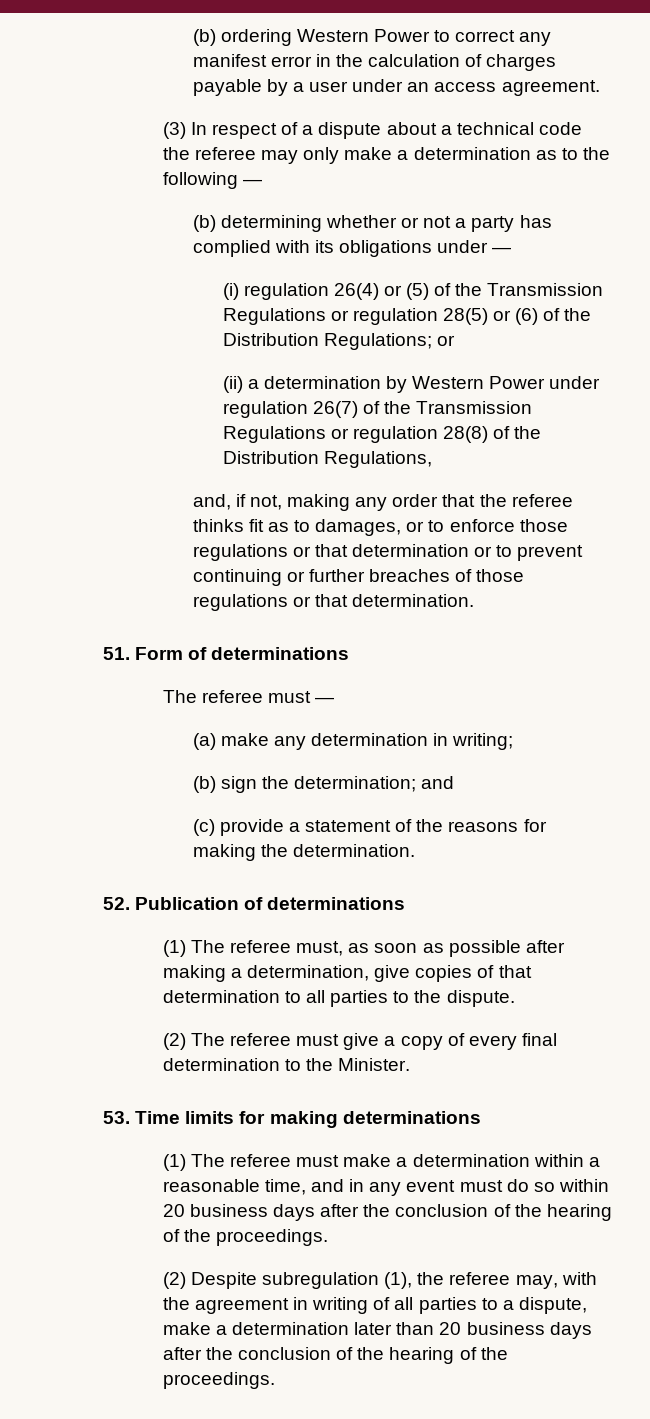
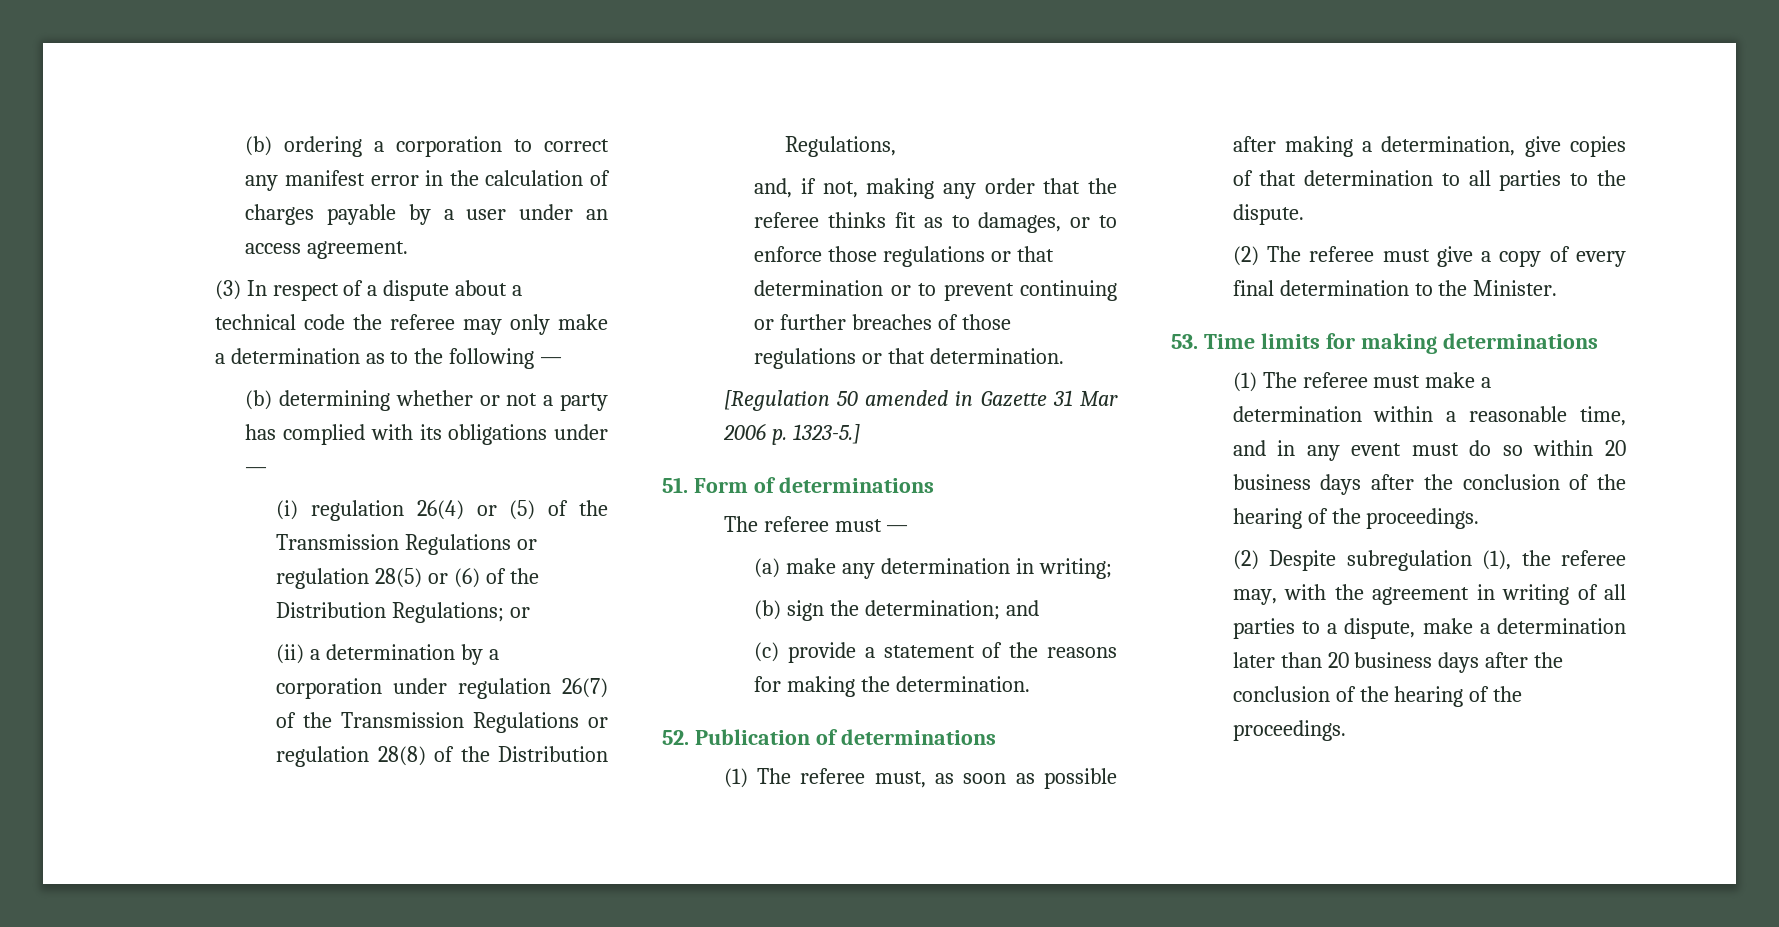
[296,29,431,42] Western Power -> [374,136,503,157] a corporation
[412,376,546,389] Western Power -> [488,649,499,660] [276,678,383,699] a corporation
(475, 600) none -> [723,390,1118,411] [722,423,860,445] // [Regulation 50 amended in Gazette 31 Mar 2006 p. 1323-5.]

